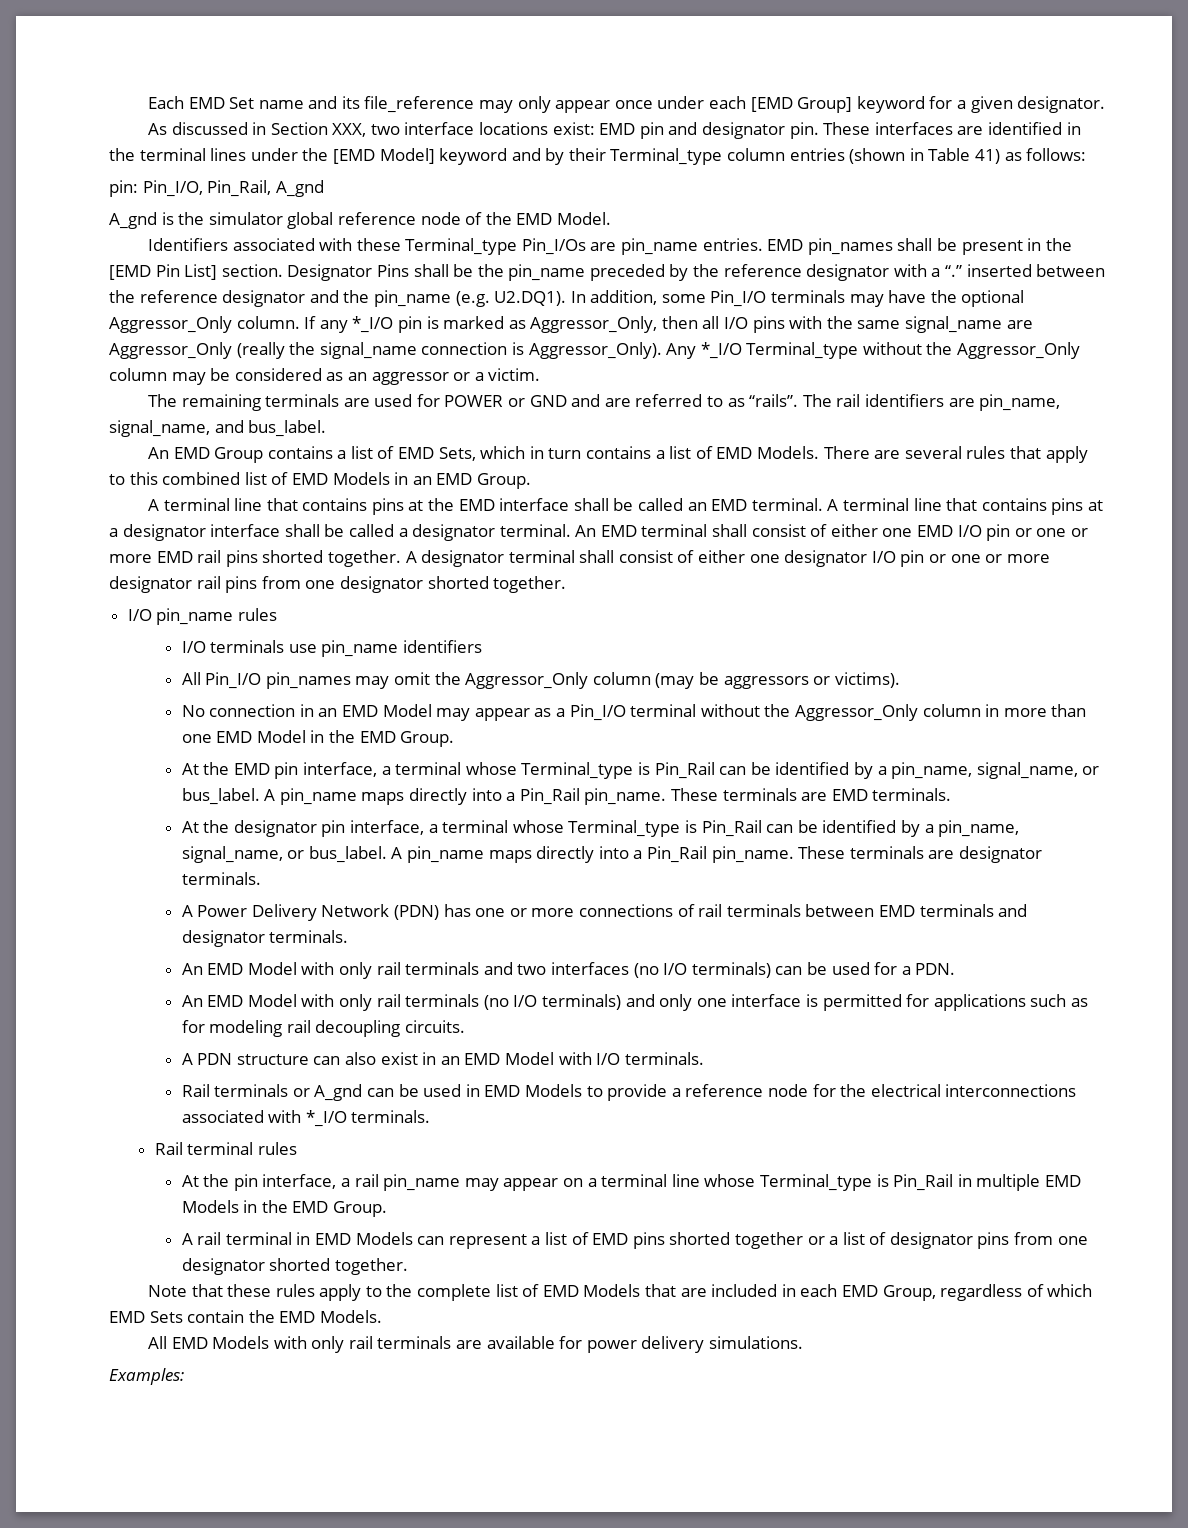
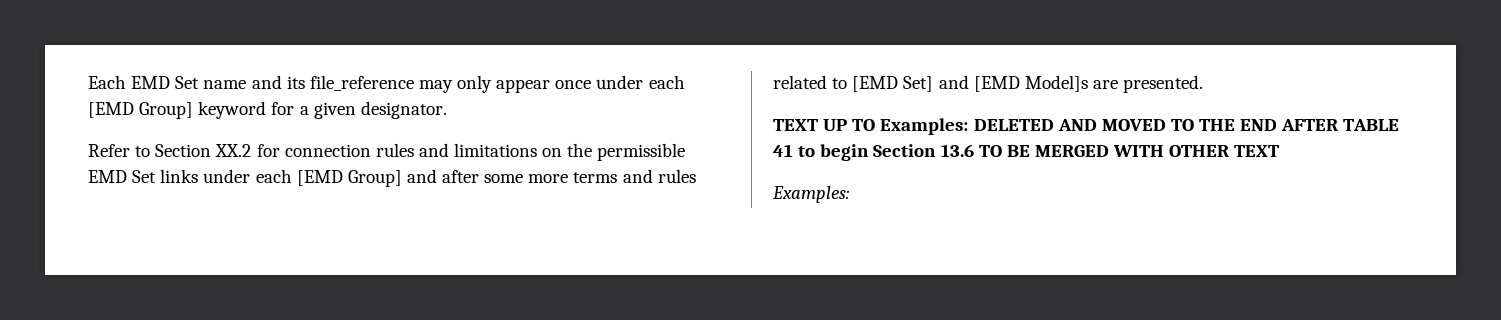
[147,122,1081,139] [109,148,1087,165] [109,180,324,197] [109,212,611,229] [147,238,1072,255] [109,264,1106,281] [109,290,1025,307] [109,316,1033,333] [109,342,1081,359] [109,368,541,385] [147,394,1061,411] [109,420,327,437] [147,446,1088,463] [109,472,531,489] [147,498,1103,515] [109,524,1088,541] [109,550,1050,567] [109,576,567,593] [127,608,277,625] [181,640,483,657] [181,672,900,689] [181,704,1087,721] [181,730,455,747] [181,762,1100,779] [181,788,952,805] [181,820,1020,837] [181,846,1042,863] [181,872,261,885] [181,904,1028,921] [181,930,349,947] [181,962,956,979] [181,994,1088,1011] [181,1020,466,1037] [181,1052,704,1065] [181,1084,1077,1101] [181,1110,431,1127] [154,1142,297,1155] [181,1174,1081,1191] [181,1200,388,1217] [181,1232,1088,1249] [181,1258,408,1275] [147,1284,1093,1301] [109,1310,382,1323] [147,1336,804,1353] As discussed in Section XXX, two interface locations exist: EMD pin and designator pin. These interfaces are identified in the terminal lines under the [EMD Model] keyword and by their Terminal_type column entries (shown in Table 41) as follows: // pin: Pin_I/O, Pin_Rail, A_gnd // A_gnd is the simulator global reference node of the EMD Model. // Identifiers associated with these Terminal_type Pin_I/Os are pin_name entries. EMD pin_names shall be present in the [EMD Pin List] section. Designator Pins shall be the pin_name preceded by the reference designator with a “.” inserted between the reference designator and the pin_name (e.g. U2.DQ1). In addition, some Pin_I/O terminals may have the optional Aggressor_Only column. If any *_I/O pin is marked as Aggressor_Only, then all I/O pins with the same signal_name are Aggressor_Only (really the signal_name connection is Aggressor_Only). Any *_I/O Terminal_type without the Aggressor_Only column may be considered as an aggressor or a victim. // The remaining terminals are used for POWER or GND and are referred to as “rails”. The rail identifiers are pin_name, signal_name, and bus_label. // An EMD Group contains a list of EMD Sets, which in turn contains a list of EMD Models. There are several rules that apply to this combined list of EMD Models in an EMD Group. // A terminal line that contains pins at the EMD interface shall be called an EMD terminal. A terminal line that contains pins at a designator interface shall be called a designator terminal. An EMD terminal shall consist of either one EMD I/O pin or one or more EMD rail pins shorted together. A designator terminal shall consist of either one designator I/O pin or one or more designator rail pins from one designator shorted together. // I/O pin_name rules // I/O terminals use pin_name identifiers // All Pin_I/O pin_names may omit the Aggressor_Only column (may be aggressors or victims). // No connection in an EMD Model may appear as a Pin_I/O terminal without the Aggressor_Only column in more than one EMD Model in the EMD Group. // At the EMD pin interface, a terminal whose Terminal_type is Pin_Rail can be identified by a pin_name, signal_name, or bus_label. A pin_name maps directly into a Pin_Rail pin_name. These terminals are EMD terminals. // At the designator pin interface, a terminal whose Terminal_type is Pin_Rail can be identified by a pin_name, signal_name, or bus_label. A pin_name maps directly into a Pin_Rail pin_name. These terminals are designator terminals. // A Power Delivery Network (PDN) has one or more connections of rail terminals between EMD terminals and designator terminals. // An EMD Model with only rail terminals and two interfaces (no I/O terminals) can be used for a PDN. // An EMD Model with only rail terminals (no I/O terminals) and only one interface is permitted for applications such as for modeling rail decoupling circuits. // A PDN structure can also exist in an EMD Model with I/O terminals. // Rail terminals or A_gnd can be used in EMD Models to provide a reference node for the electrical interconnections associated with *_I/O terminals. // Rail terminal rules // At the pin interface, a rail pin_name may appear on a terminal line whose Terminal_type is Pin_Rail in multiple EMD Models in the EMD Group. // A rail terminal in EMD Models can represent a list of EMD pins shorted together or a list of designator pins from one designator shorted together. // Note that these rules apply to the complete list of EMD Models that are included in each EMD Group, regardless of which EMD Sets contain the EMD Models. // All EMD Models with only rail terminals are available for power delivery simulations. -> [88,143,686,161] [88,169,696,187] [773,75,1204,93] [773,118,1400,135] [773,144,1280,161] Refer to Section XX.2 for connection rules and limitations on the permissible EMD Set links under each [EMD Group] and after some more terms and rules related to [EMD Set] and [EMD Model]s are presented. // TEXT UP TO Examples: DELETED AND MOVED TO THE END AFTER TABLE 41 to begin Section 13.6 TO BE MERGED WITH OTHER TEXT

